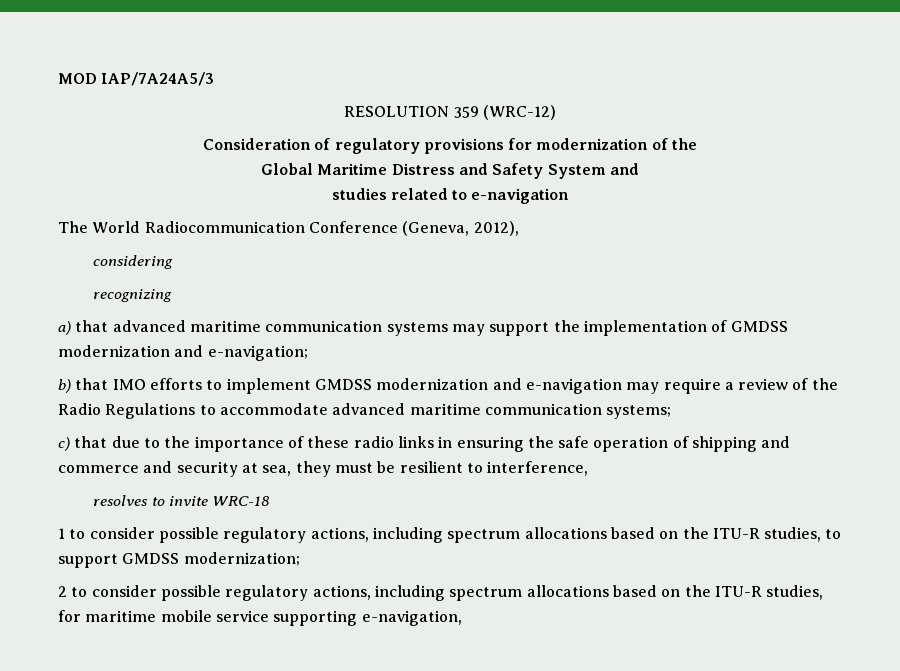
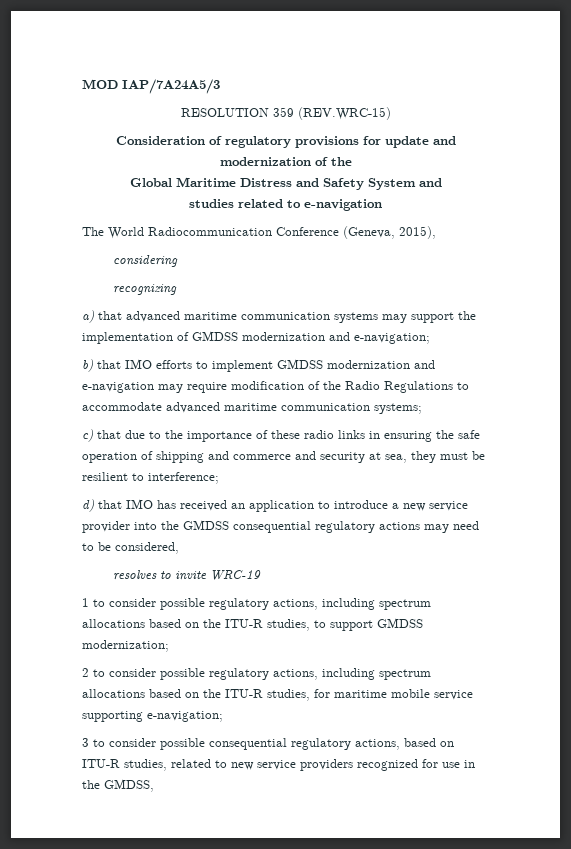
[482,105,556,120] (WRC-12) -> [297,107,391,120] (REV.WRC-15)
(533, 144) none -> [384,136,456,148] update and
[473,221,519,236] 2012), -> [399,226,436,239] 2015),
[724,378,789,390] a review -> [231,381,304,390] modification
[487,461,589,476] interference, -> [148,472,219,484] [82,499,468,512] [82,520,479,533] [82,542,179,554] interference; // d) that IMO has received an application to introduce a new service provider into the GMDSS consequential regulatory actions may need to be considered,
[212,496,270,506] WRC-18 -> [209,570,261,581] WRC-19
[361,610,462,626] e-navigation, -> [147,711,223,722] [82,738,454,750] [82,759,475,771] [82,779,154,792] e-navigation; // 3 to consider possible consequential regulatory actions, based on ITU-R studies, related to new service providers recognized for use in the GMDSS,

